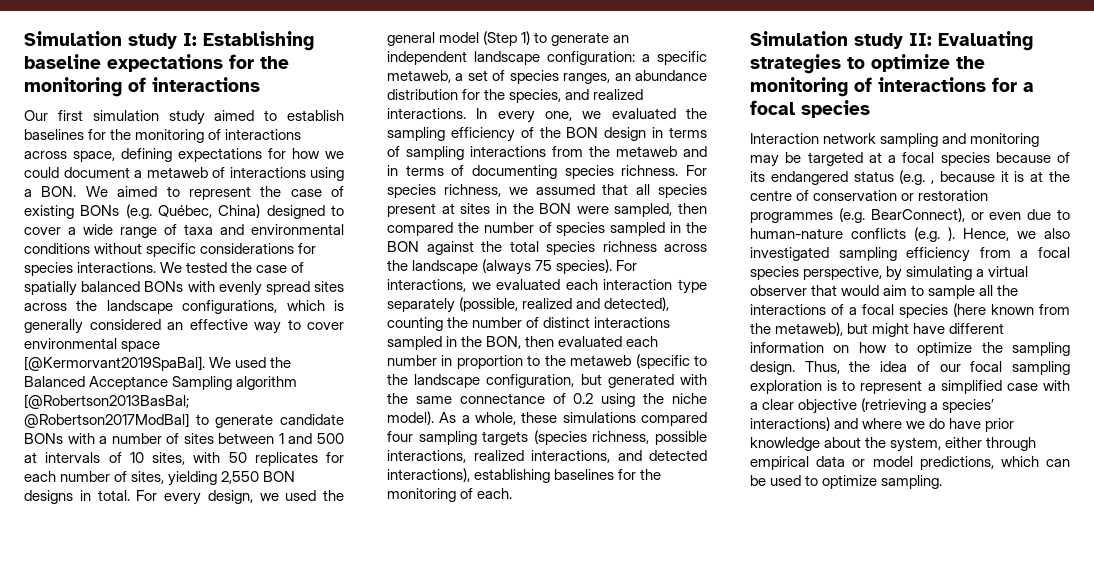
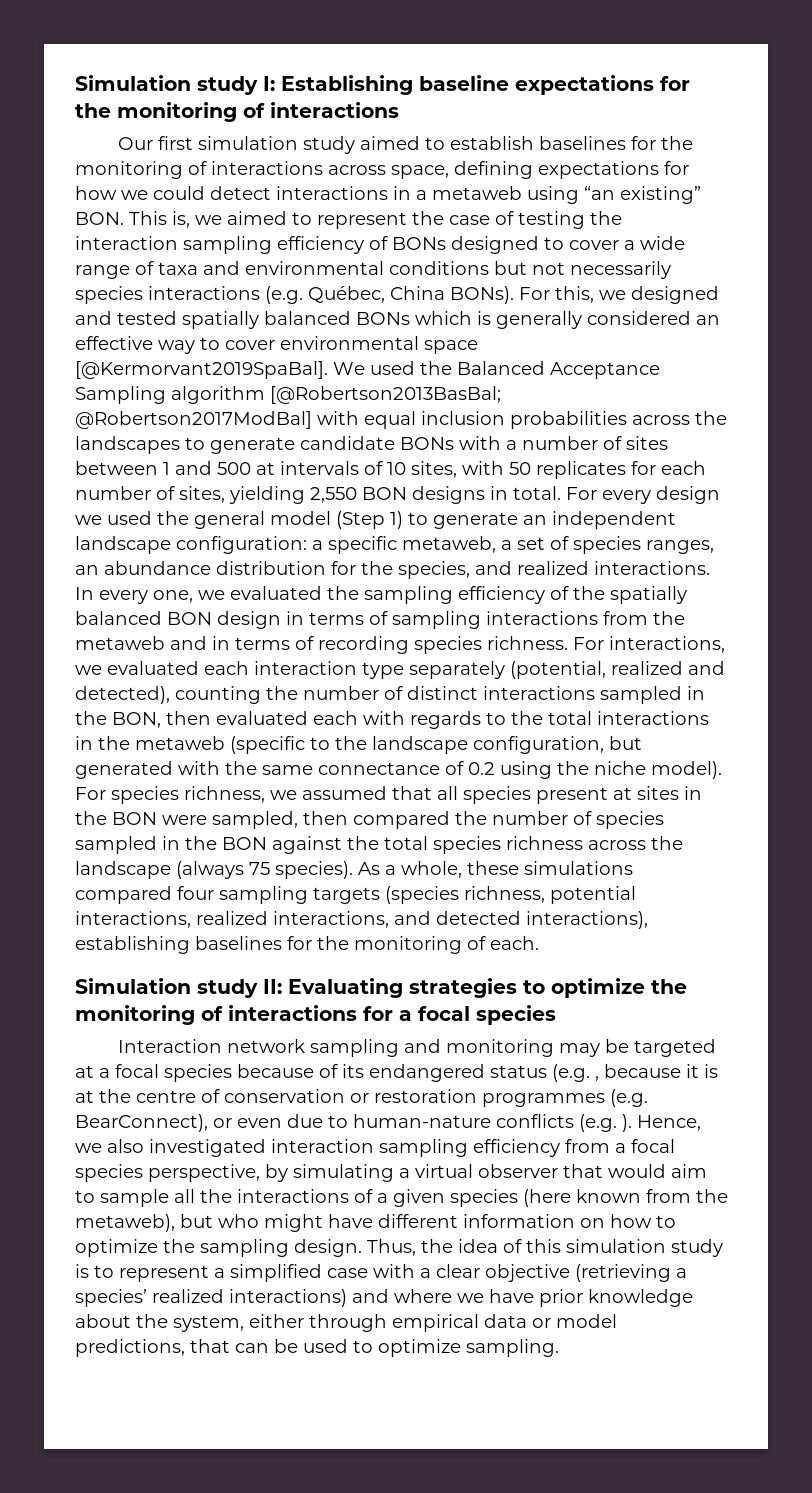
[63,167,344,181] [24,186,108,197] document a metaweb of interactions using a BON. We -> [210,186,701,204] [75,211,222,228] detect interactions in a metaweb using “an existing” BON. This is, we
[24,204,261,219] existing BONs (e.g. Québec, China) -> [518,211,622,229] [75,236,446,254] testing the interaction sampling efficiency of BONs
[94,243,317,257] [24,262,305,276] [24,281,344,296] [24,300,278,314] without specific considerations for species interactions. We tested the case of spatially balanced BONs with evenly spread sites across the landscape configurations, -> [494,261,671,279] [75,286,719,304] [75,311,410,329] but not necessarily species interactions (e.g. Québec, China BONs). For this, we designed and tested spatially balanced BONs
(189, 420) none -> [317,411,727,429] [75,436,180,454] with equal inclusion probabilities across the landscapes
[207,490,253,504] design, -> [656,486,720,504] design
(561, 132) none -> [610,586,687,604] [75,611,162,625] spatially balanced
[472,165,557,179] documenting -> [318,636,409,654] recording
(707, 170) none -> [609,636,725,653] [75,661,725,679] [75,686,705,704] [75,711,709,729] [75,736,642,754] [75,761,722,779] [75,787,106,800] interactions, we evaluated each interaction type separately (potential, realized and detected), counting the number of distinct interactions sampled in the BON, then evaluated each with regards to the total interactions in the metaweb (specific to the landscape configuration, but generated with the same connectance of 0.2 using the niche model). For
[616,260,638,271] [387,279,707,294] [387,297,670,313] [387,317,671,331] [387,336,659,350] [387,354,707,369] [387,374,707,388] [387,393,707,407] [387,411,434,425] For interactions, we evaluated each interaction type separately (possible, realized and detected), counting the number of distinct interactions sampled in the BON, then evaluated each number in proportion to the metaweb (specific to the landscape configuration, but generated with the same connectance of 0.2 using the niche model). -> (353, 870) none
[655,431,707,445] possible -> [550,886,636,904] potential
(829, 254) none -> [271,1139,374,1153] interaction
[862,304,894,315] focal -> [393,1189,445,1207] given
(869, 328) none -> [218,1214,259,1228] who
[939,361,1070,375] [750,380,822,394] our focal sampling exploration -> [526,1239,723,1257] this simulation study
(995, 406) none -> [152,1289,224,1303] realized
[929,418,946,429] do -> (484, 1298) none
[1000,456,1039,467] which -> [190,1339,230,1353] that

